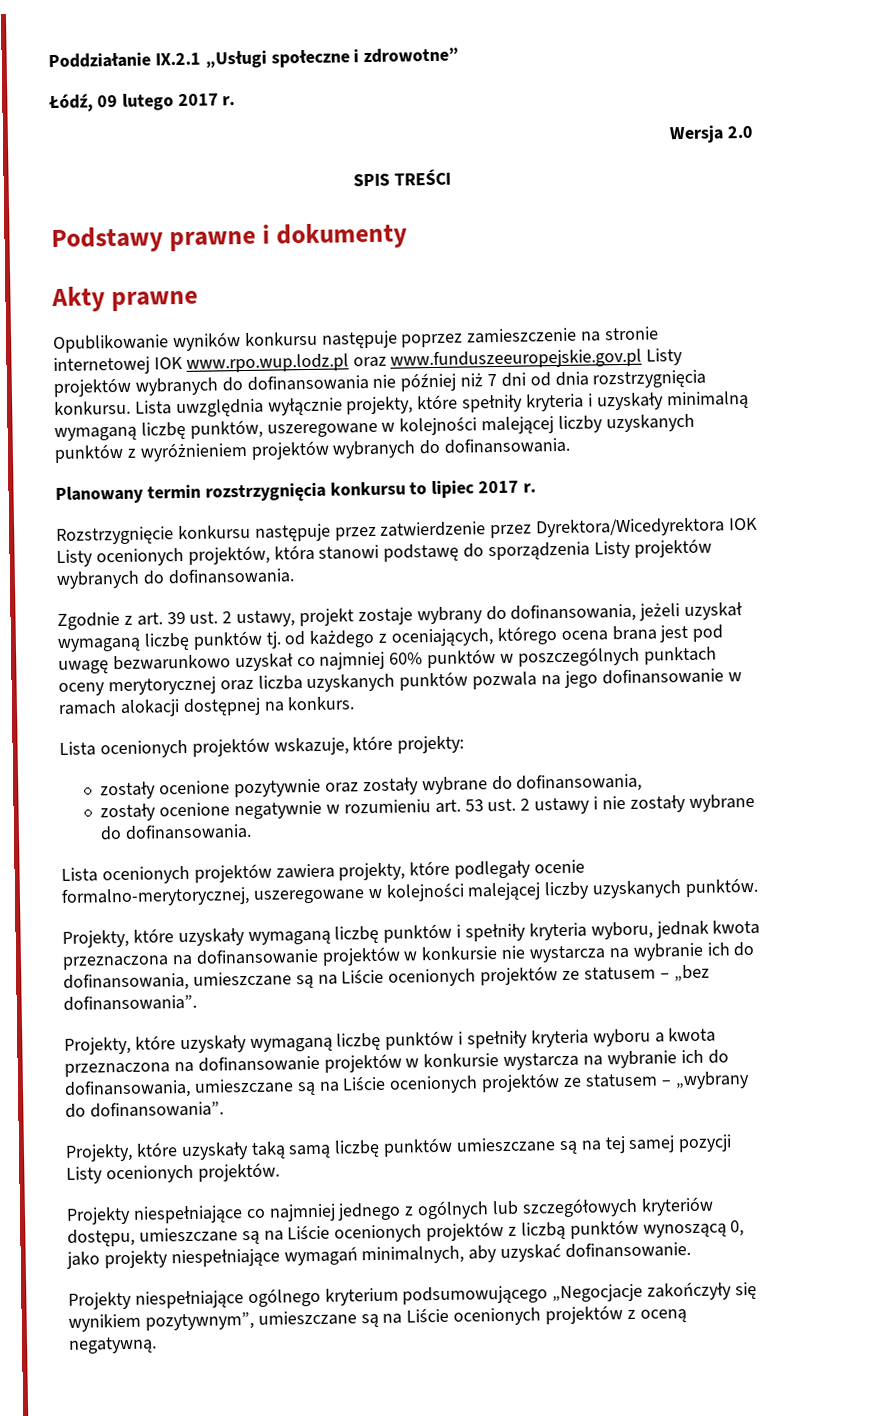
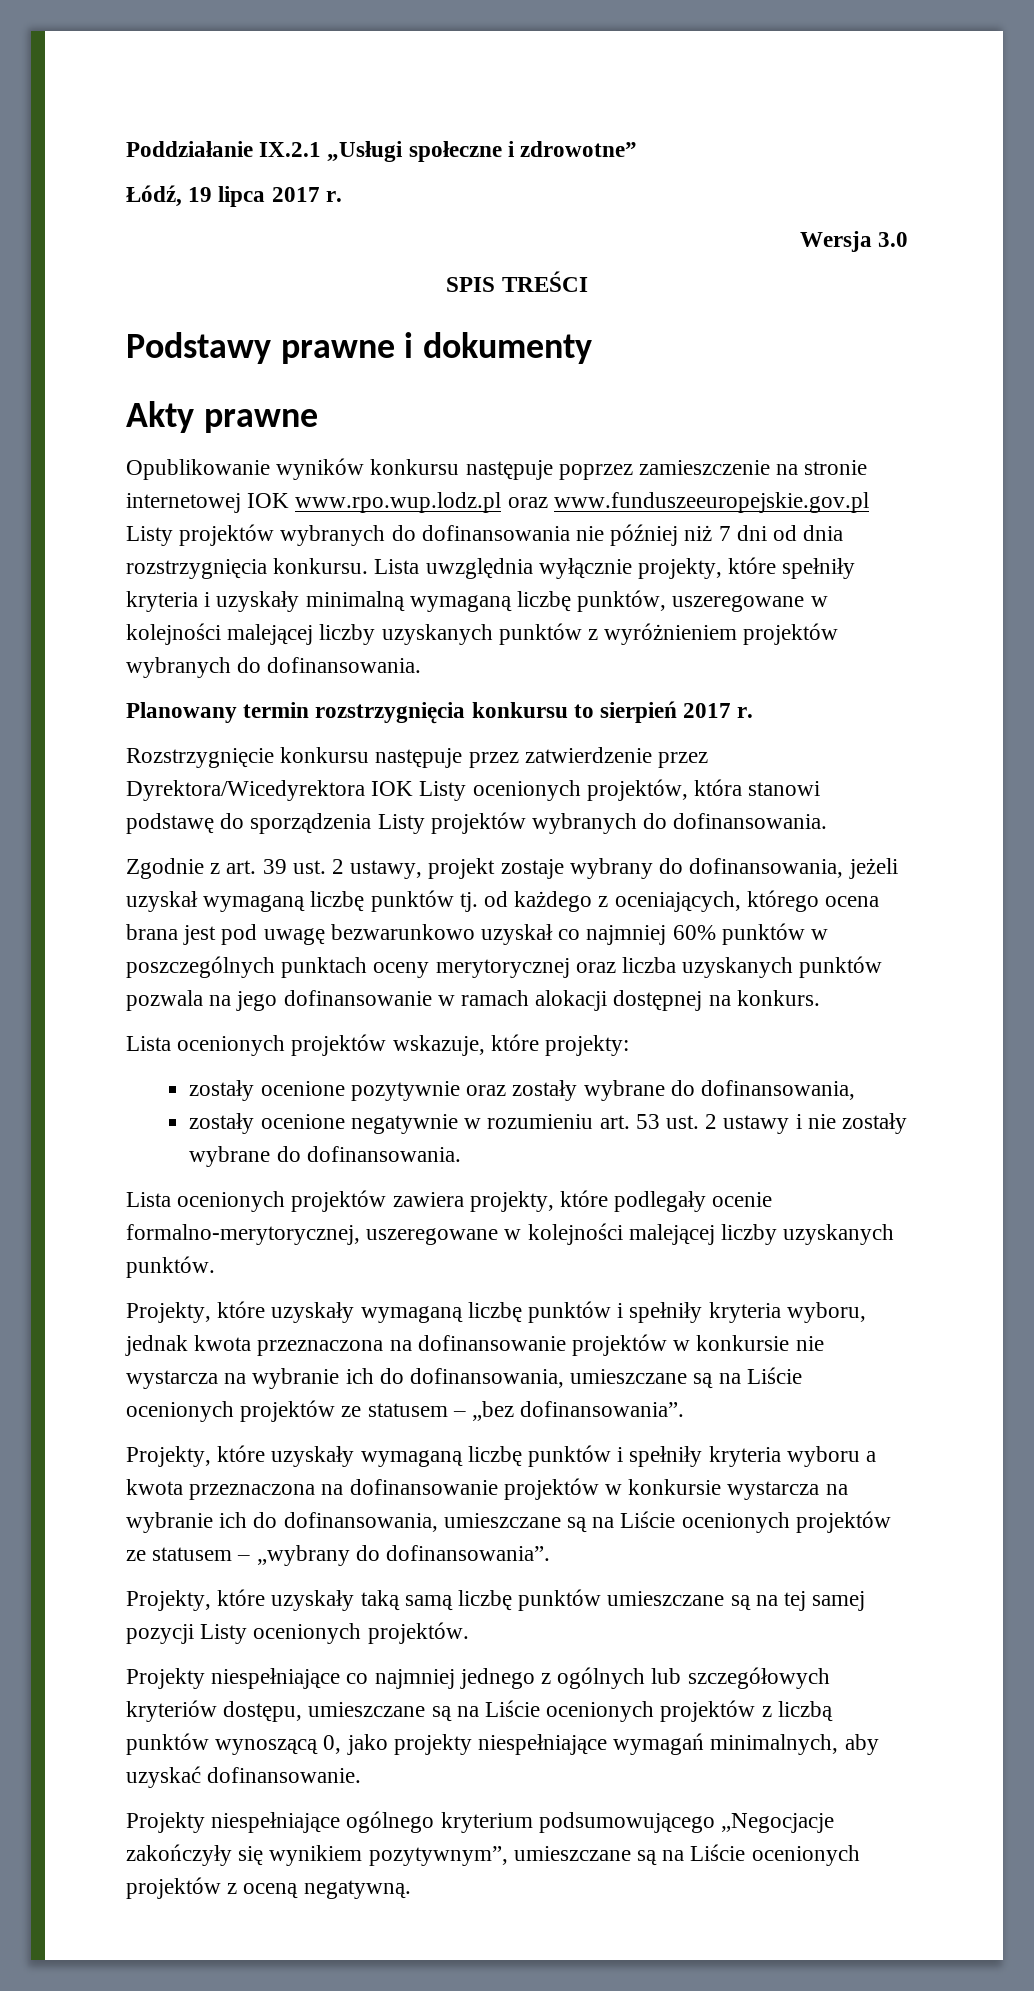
[96,93,174,111] 09 lutego -> [188,186,266,207] 19 lipca
[727,125,753,139] 2.0 -> [878,232,908,247] 3.0
[431,480,475,499] lipiec -> [600,701,678,723] sierpień

